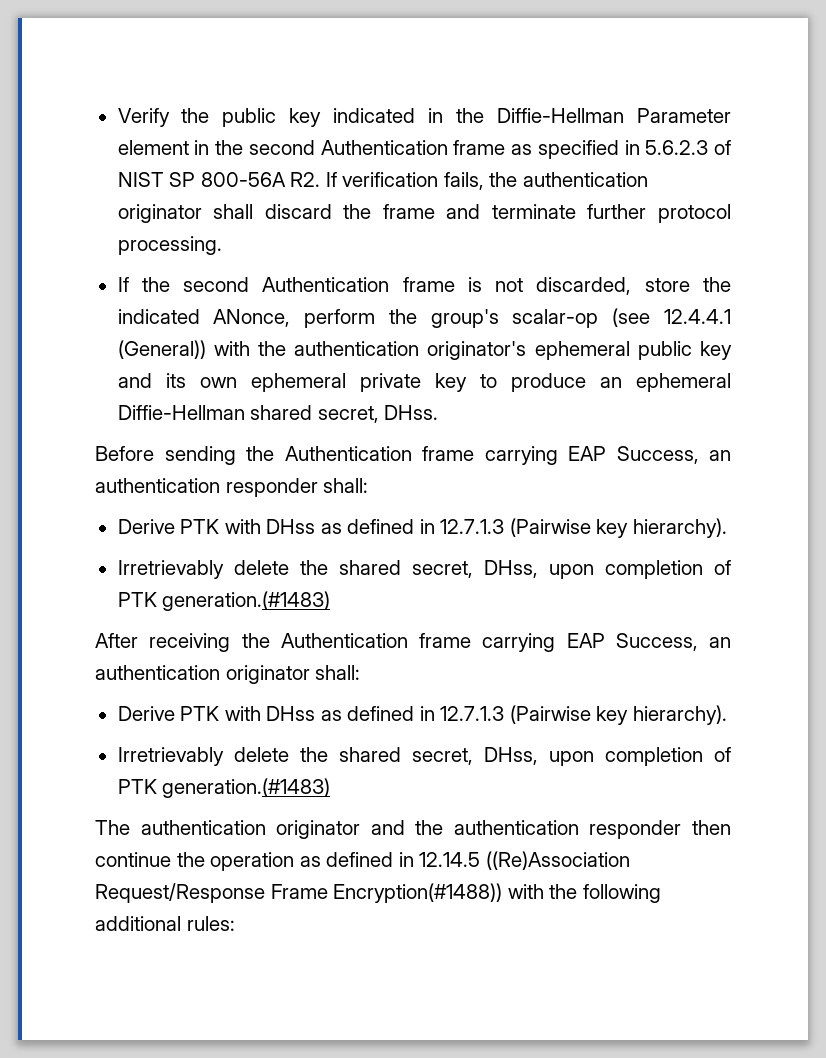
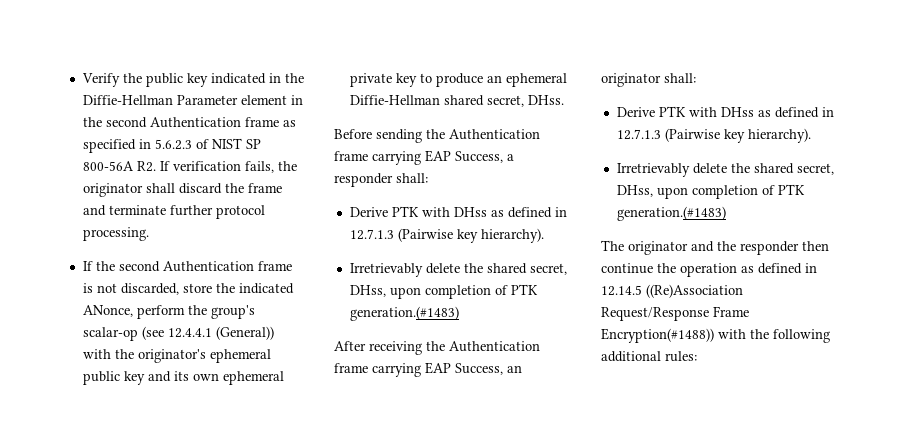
[522,172,648,187] authentication -> (297, 166) none
[294,341,420,356] authentication -> (134, 354) none
[709,450,731,461] [95,478,220,493] an authentication -> [507,154,514,161] a
[95,665,220,680] authentication -> (522, 369) none
[140,820,266,835] authentication -> (624, 245) none
[453,820,579,835] authentication -> (736, 246) none

